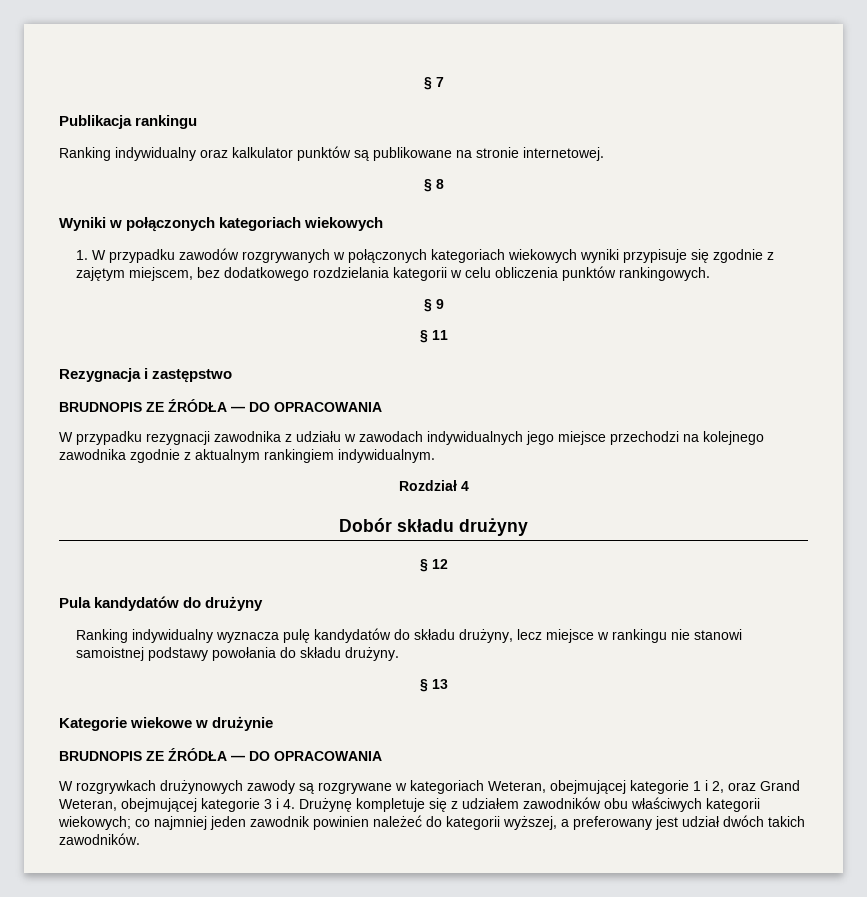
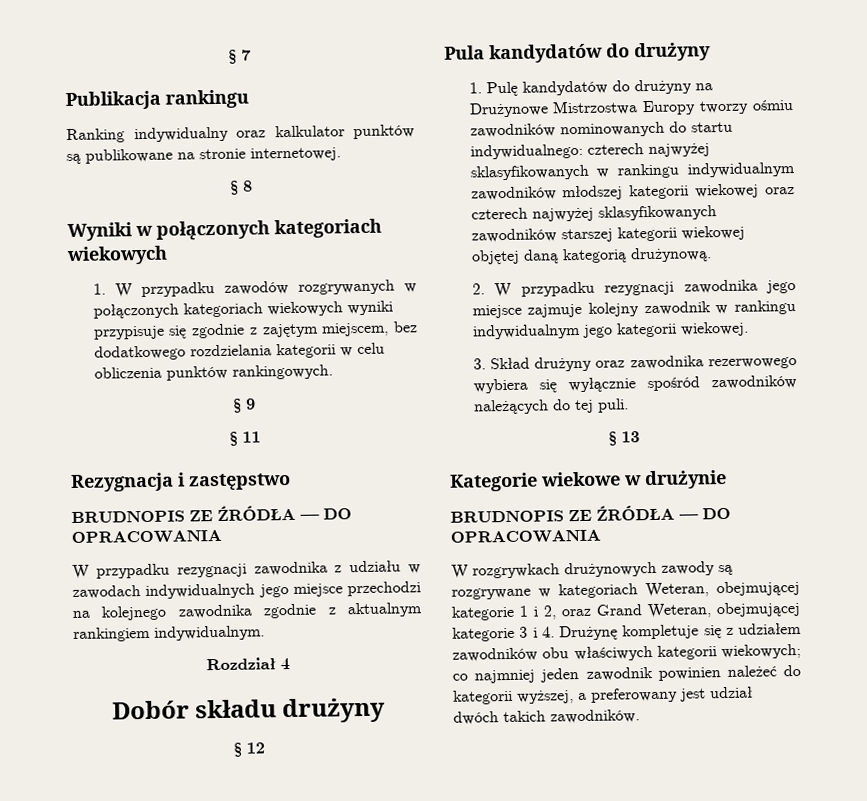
[75,628,742,643] [75,647,399,661] Ranking indywidualny wyznacza pulę kandydatów do składu drużyny, lecz miejsce w rankingu nie stanowi samoistnej podstawy powołania do składu drużyny. -> [468,79,713,97] [468,99,794,118] [469,121,733,138] [469,143,710,160] [469,161,795,181] [470,183,795,201] [470,205,717,222] [470,225,745,243] [470,247,712,265] [471,279,796,298] [471,299,796,319] [471,321,749,340] [472,355,797,372] [472,374,797,394] [473,398,629,415] 1. Pulę kandydatów do drużyny na Drużynowe Mistrzostwa Europy tworzy ośmiu zawodników nominowanych do startu indywidualnego: czterech najwyżej sklasyfikowanych w rankingu indywidualnym zawodników młodszej kategorii wiekowej oraz czterech najwyżej sklasyfikowanych zawodników starszej kategorii wiekowej objętej daną kategorią drużynową. // 2. W przypadku rezygnacji zawodnika jego miejsce zajmuje kolejny zawodnik w rankingu indywidualnym jego kategorii wiekowej. // 3. Skład drużyny oraz zawodnika rezerwowego wybiera się wyłącznie spośród zawodników należących do tej puli.

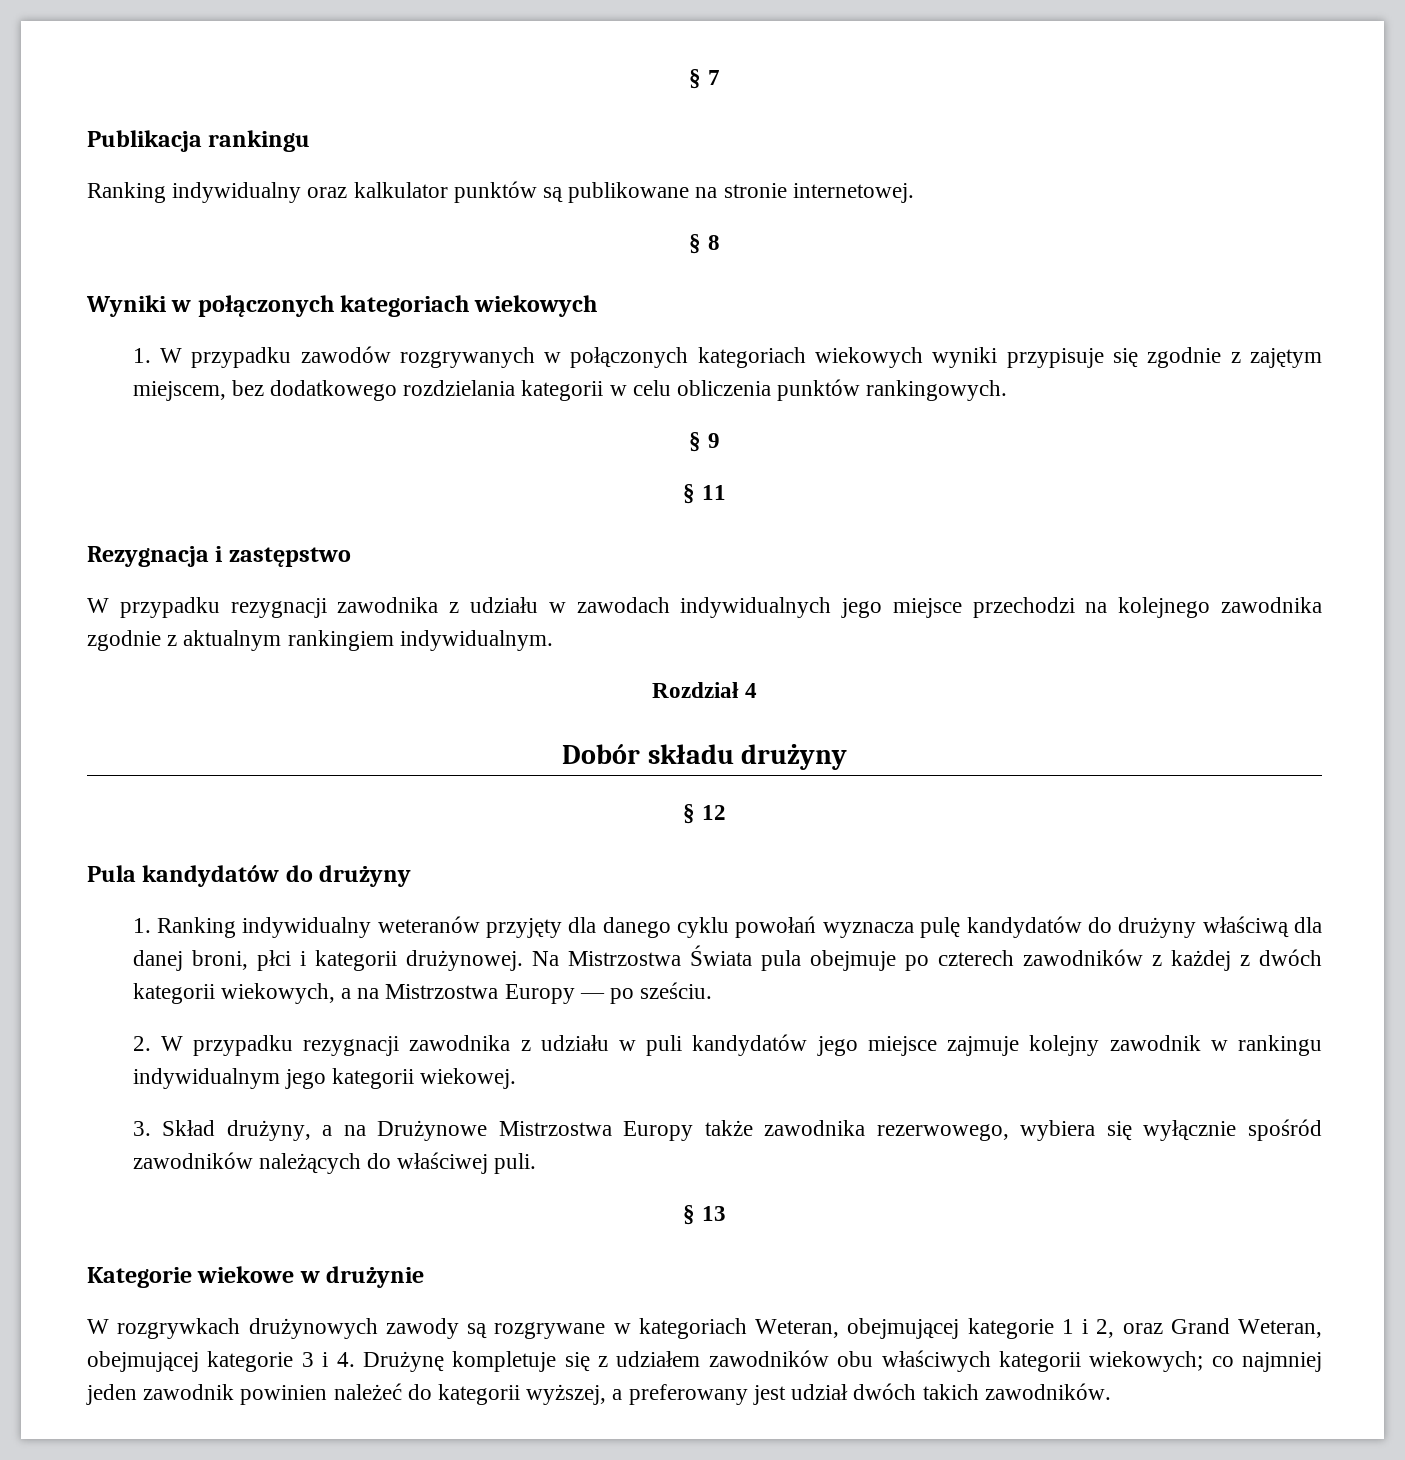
[71,504,352,524] [71,529,222,544] // BRUDNOPIS ZE ŹRÓDŁA — DO OPRACOWANIA -> (351, 557) none
[485,79,713,97] [468,99,794,118] [469,121,733,138] [469,143,710,160] [469,161,795,181] [470,183,795,201] [470,205,717,222] [470,225,745,243] [470,247,712,265] Pulę kandydatów do drużyny na Drużynowe Mistrzostwa Europy tworzy ośmiu zawodników nominowanych do startu indywidualnego: czterech najwyżej sklasyfikowanych w rankingu indywidualnym zawodników młodszej kategorii wiekowej oraz czterech najwyżej sklasyfikowanych zawodników starszej kategorii wiekowej objętej daną kategorią drużynową. -> [156,916,1322,938] [132,945,1322,971] [132,982,713,1004] Ranking indywidualny weteranów przyjęty dla danego cyklu powołań wyznacza pulę kandydatów do drużyny właściwą dla danej broni, płci i kategorii drużynowej. Na Mistrzostwa Świata pula obejmuje po czterech zawodników z każdej z dwóch kategorii wiekowych, a na Mistrzostwa Europy — po sześciu.
(758, 286) none -> [520,1034,808,1056] z udziału w puli kandydatów
[534,355,797,372] drużyny oraz zawodnika rezerwowego -> [226,1120,1009,1141] drużyny, a na Drużynowe Mistrzostwa Europy także zawodnika rezerwowego,
[574,399,594,414] tej -> [397,1152,489,1174] właściwej
[450,504,731,523] [450,529,601,544] // BRUDNOPIS ZE ŹRÓDŁA — DO OPRACOWANIA -> (425, 1277) none

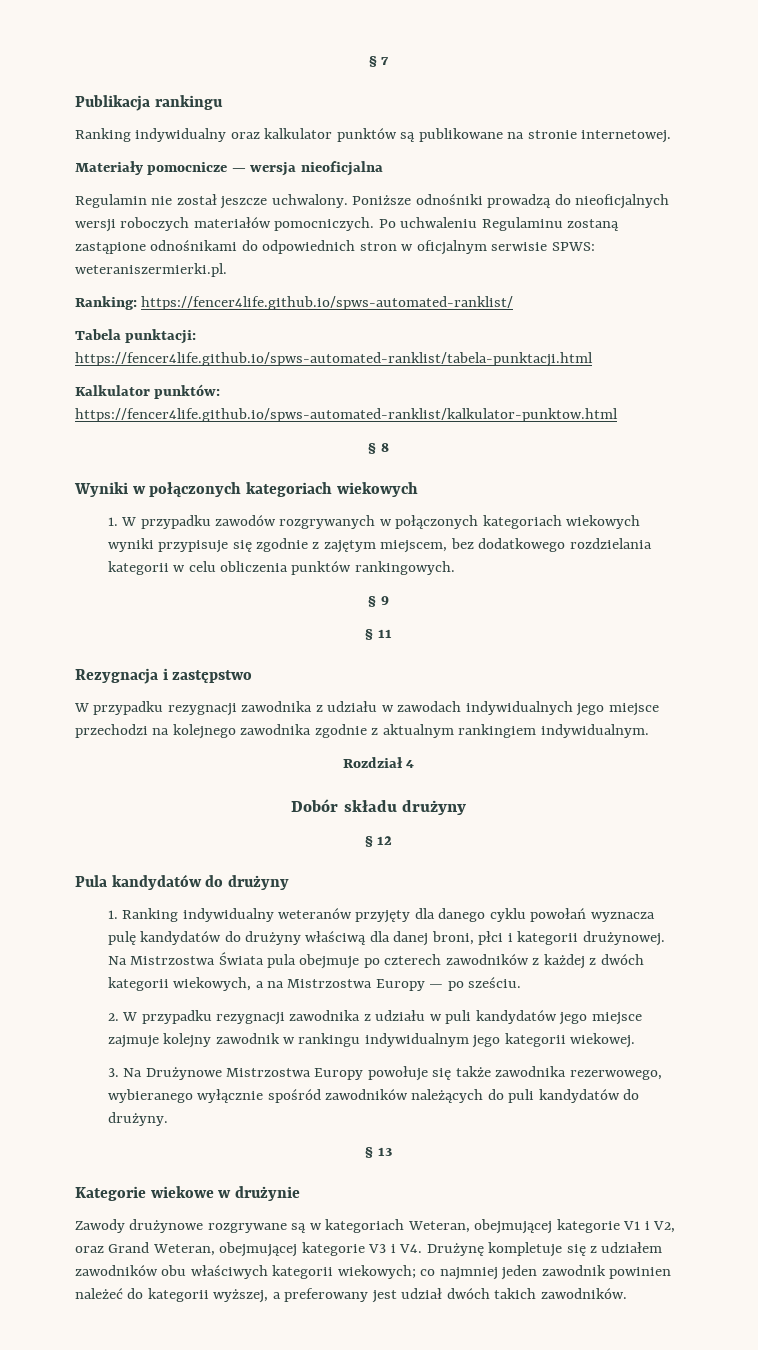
(914, 193) none -> [75,161,383,176] [75,194,670,209] [75,217,620,232] [75,240,595,255] [75,263,227,277] [75,296,514,310] [75,329,197,344] [75,352,593,367] [75,384,221,399] [75,408,618,422] // Materiały pomocnicze — wersja nieoficjalna // Regulamin nie został jeszcze uchwalony. Poniższe odnośniki prowadzą do nieoficjalnych wersji roboczych materiałów pomocniczych. Po uchwaleniu Regulaminu zostaną zastąpione odnośnikami do odpowiednich stron w oficjalnym serwisie SPWS: weteraniszermierki.pl. // Ranking: https://fencer4life.github.io/spws-automated-ranklist/ // Tabela punktacji: https://fencer4life.github.io/spws-automated-ranklist/tabela-punktacji.html // Kalkulator punktów: https://fencer4life.github.io/spws-automated-ranklist/kalkulator-punktow.html
[162,1120,366,1141] Skład drużyny, a na -> [123,1068,143,1077] Na
(694, 1131) none -> [367,1066,452,1081] powołuje się
[1020,1120,1132,1141] wybiera się -> [107,1089,193,1103] wybieranego
[397,1152,537,1174] właściwej puli. -> [508,1089,640,1103] [107,1112,168,1126] puli kandydatów do drużyny.
[87,1318,606,1339] W rozgrywkach drużynowych zawody są rozgrywane -> [75,1219,307,1233] Zawody drużynowe rozgrywane są
[1061,1319,1115,1338] 1 i 2, -> [623,1221,676,1233] V1 i V2,
[301,1352,355,1367] 3 i 4. -> [368,1244,423,1253] V3 i V4.

